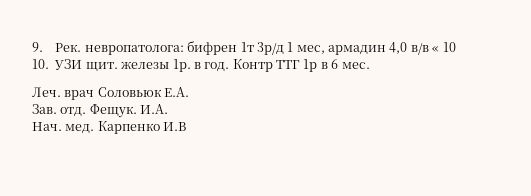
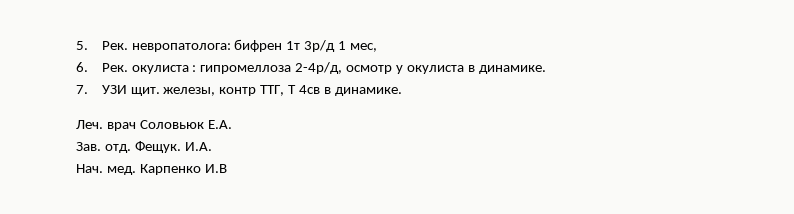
[32,42,43,52] 9. -> [76,41,88,50] 5.
[328,42,456,55] [32,59,370,72] армадин 4,0 в/в « 10 // 10. УЗИ щит. железы 1р. в год. Контр ТТГ 1р в 6 мес. -> [76,62,546,74] [76,85,402,96] // 6. Рек. окулиста : гипромеллоза 2-4р/д, осмотр у окулиста в динамике. // 7. УЗИ щит. железы, контр ТТГ, Т 4св в динамике.

